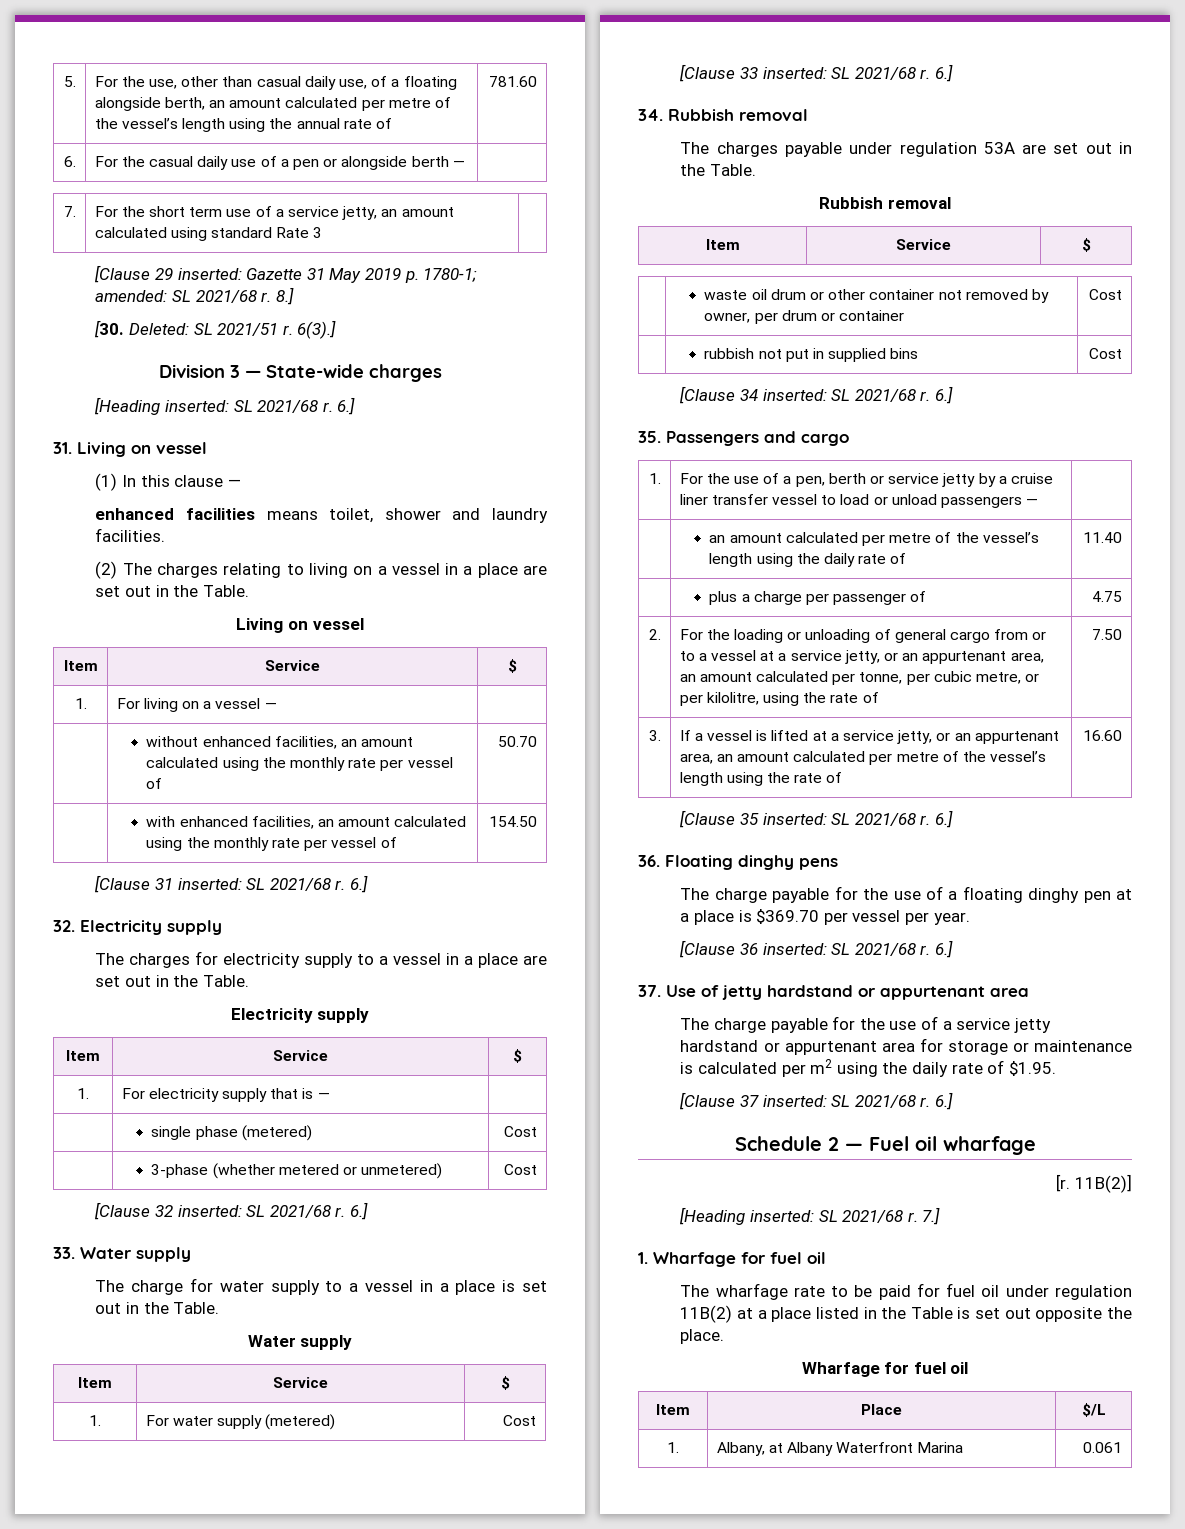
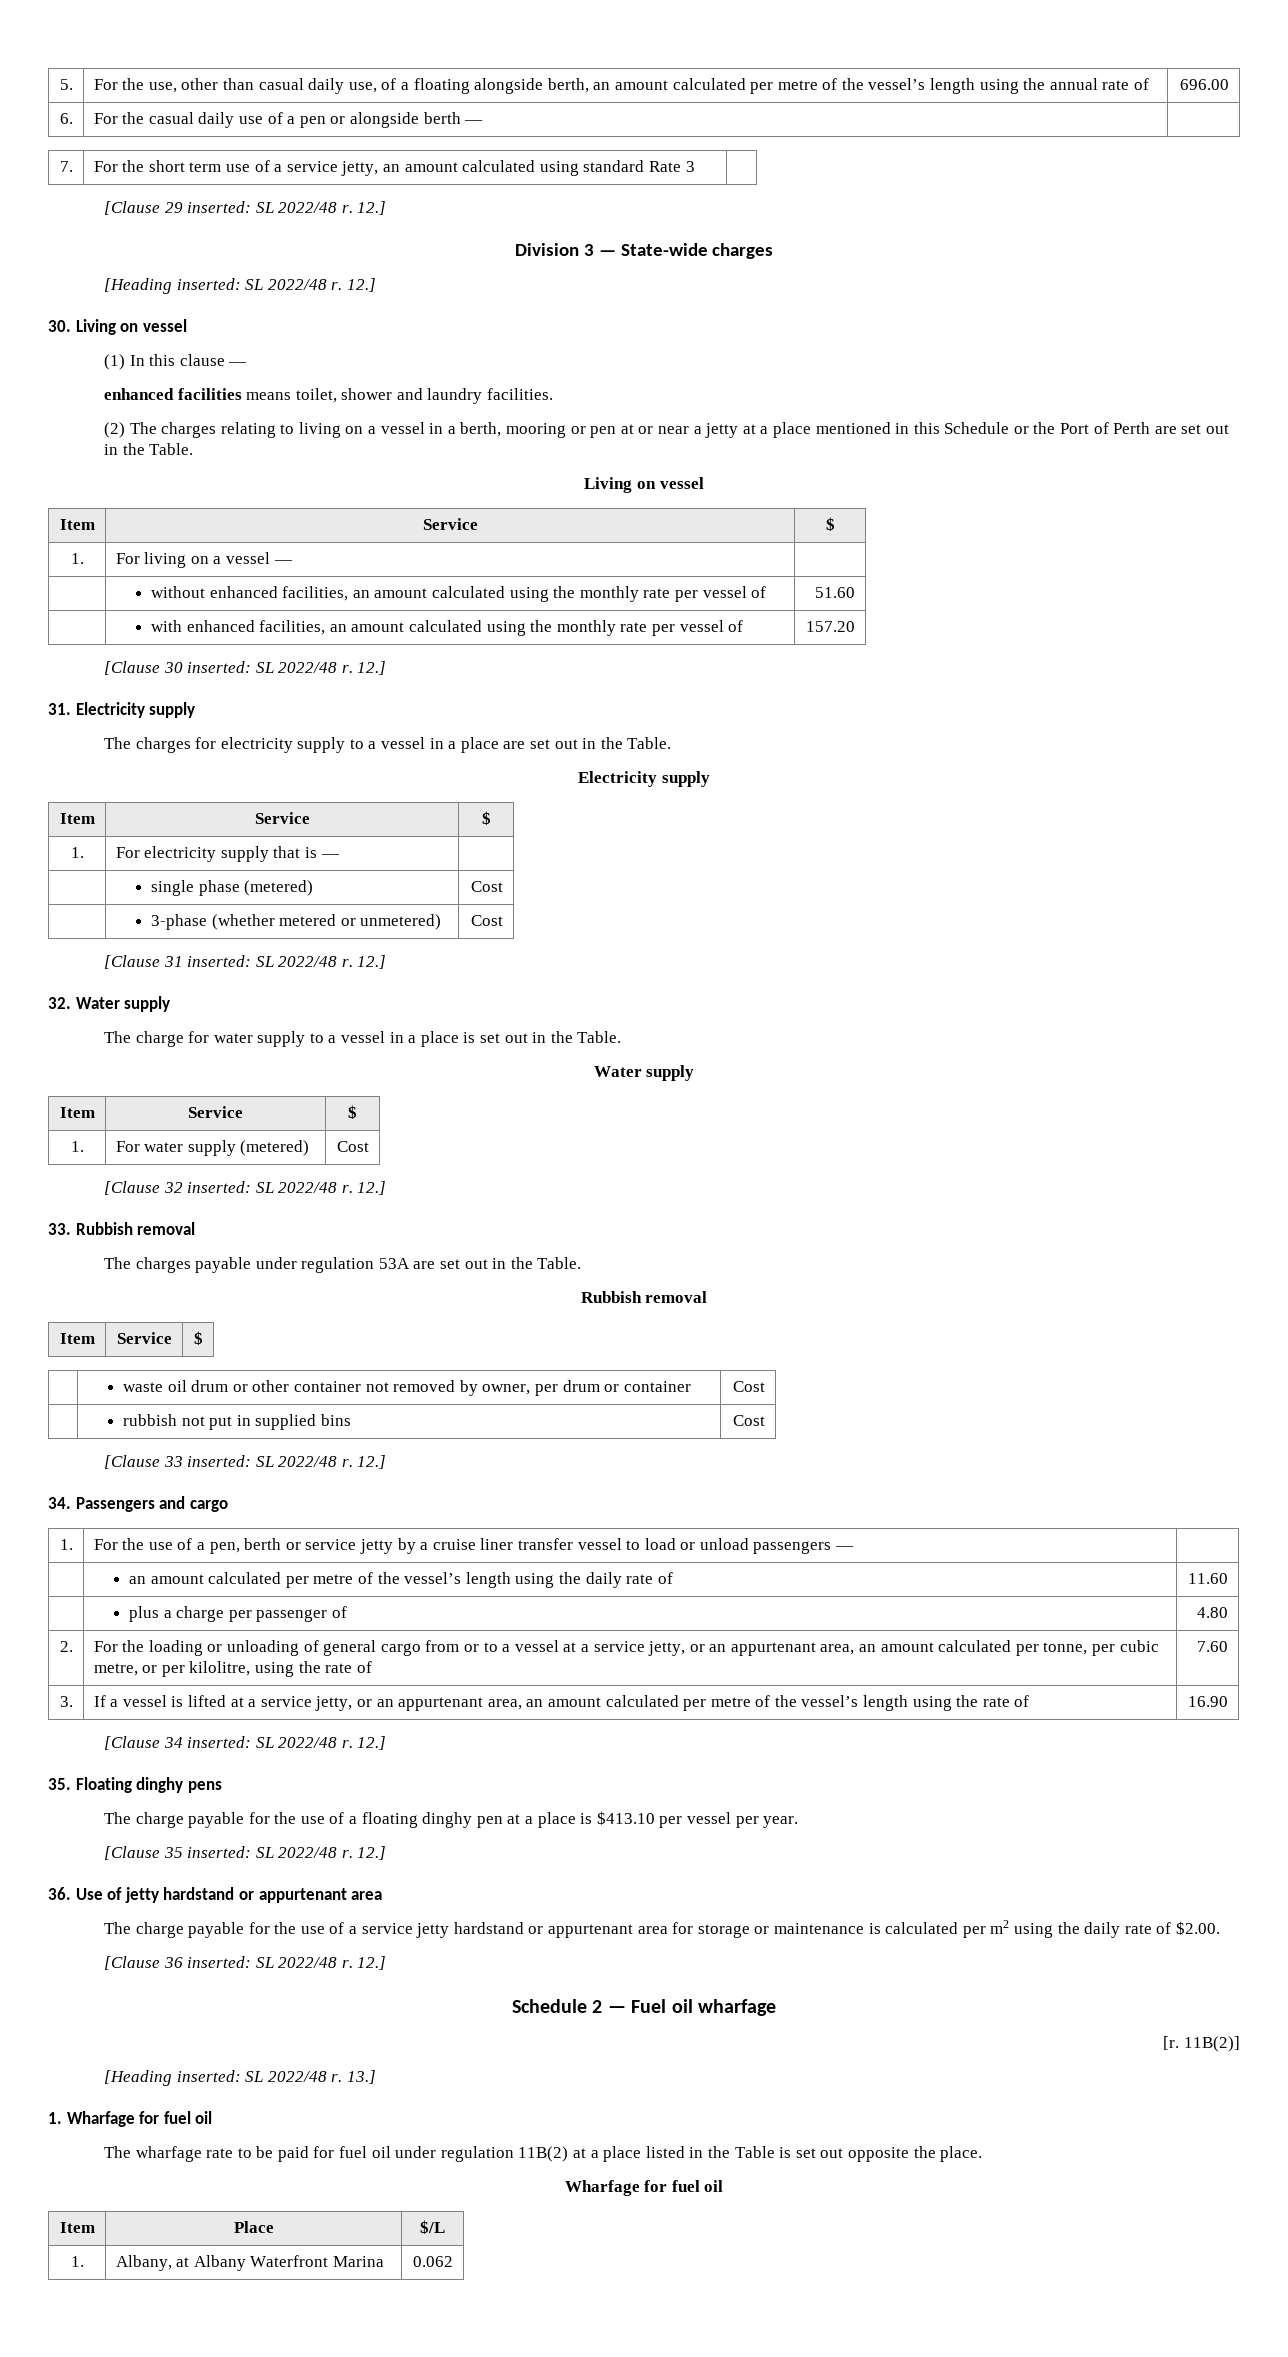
[489,76,538,87] 781.60 -> [1180,79,1230,90] 696.00
[246,268,478,283] [95,287,294,305] [94,320,337,339] Gazette 31 May 2019 p. 1780-1; amended: SL 2021/68 r. 8.] // [30. Deleted: SL 2021/51 r. 6(3).] -> [255,201,387,215] SL 2022/48 r. 12.]
[257,397,356,415] [53,442,72,454] 2021/68 r. 6.] // 31. -> [267,278,376,292] [48,320,71,332] 2022/48 r. 12.] // 30.
[477,563,518,578] place -> [460,422,1151,438] berth, mooring or pen at or near a jetty at a place mentioned in this Schedule or the Port of Perth
[498,736,538,747] 50.70 -> [815,587,856,598] 51.60
[489,816,538,827] [94,875,368,893] [53,920,75,932] 154.50 // [Clause 31 inserted: SL 2021/68 r. 6.] // 32. -> [806,621,856,632] [103,661,387,675] [48,703,71,715] 157.20 // [Clause 30 inserted: SL 2022/48 r. 12.] // 31.
[154,1202,368,1220] [53,1247,75,1259] 32 inserted: SL 2021/68 r. 6.] // 33. -> [163,955,387,969] [48,997,71,1009] 31 inserted: SL 2022/48 r. 12.] // 32.
[739,64,953,82] [638,109,663,121] 33 inserted: SL 2021/68 r. 6.] // 34. -> [163,1181,387,1195] [48,1223,71,1235] 32 inserted: SL 2022/48 r. 12.] // 33.
[739,386,953,404] [638,431,661,443] 34 inserted: SL 2021/68 r. 6.] // 35. -> [163,1455,387,1469] [48,1497,71,1509] 33 inserted: SL 2022/48 r. 12.] // 34.
[1083,532,1123,543] 11.40 -> [1188,1573,1229,1584] 11.60
[1092,591,1123,602] 4.75 -> [1197,1607,1229,1618] 4.80
[1092,629,1123,640] 7.50 -> [1197,1641,1229,1652] 7.60
[1083,730,1123,741] [679,810,953,828] [638,855,660,867] 16.60 // [Clause 35 inserted: SL 2021/68 r. 6.] // 36. -> [1188,1696,1229,1707] [103,1736,387,1750] [48,1778,71,1790] 16.90 // [Clause 34 inserted: SL 2022/48 r. 12.] // 35.
[756,909,820,924] $369.70 -> [596,1811,655,1825] $413.10
[739,940,953,958] [638,985,661,997] 36 inserted: SL 2021/68 r. 6.] // 37. -> [163,1846,387,1860] [48,1887,71,1900] 35 inserted: SL 2022/48 r. 12.] // 36.
[1008,1061,1056,1076] [679,1092,953,1110] $1.95. // [Clause 37 inserted: SL 2021/68 r. 6.] -> [1175,1921,1220,1935] [103,1956,387,1970] $2.00. // [Clause 36 inserted: SL 2022/48 r. 12.]
[842,1207,941,1225] 2021/68 r. 7.] -> [267,2070,376,2084] 2022/48 r. 13.]
[1083,1442,1123,1453] 0.061 -> [413,2256,454,2267] 0.062

